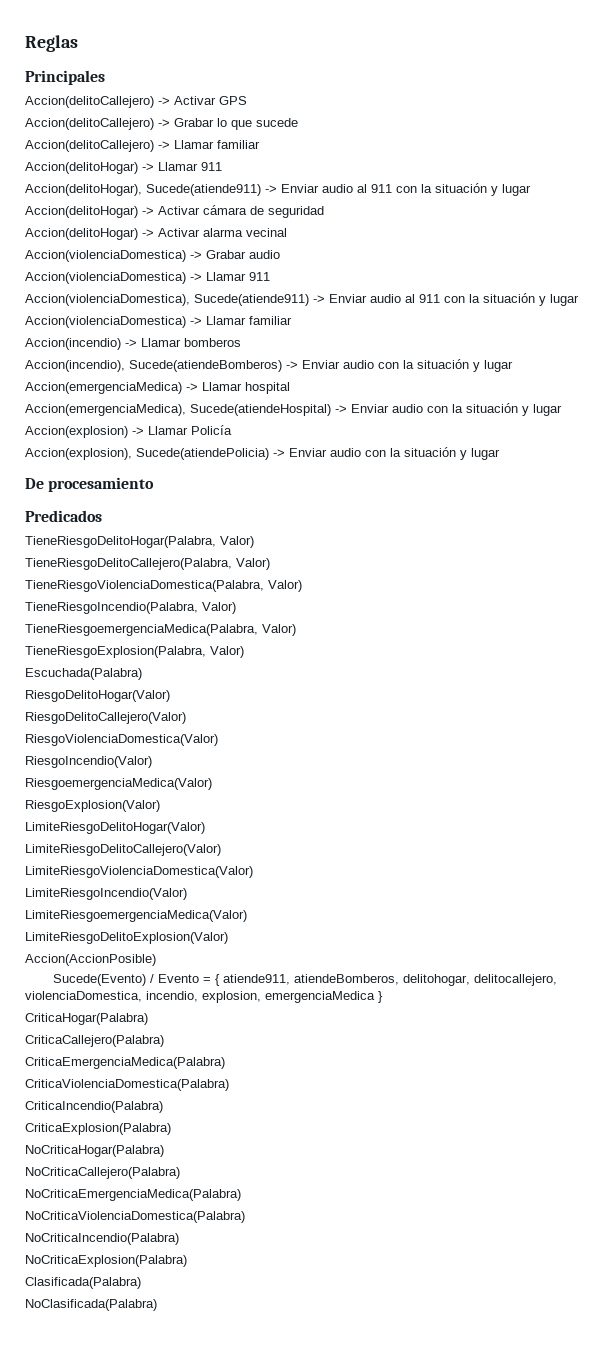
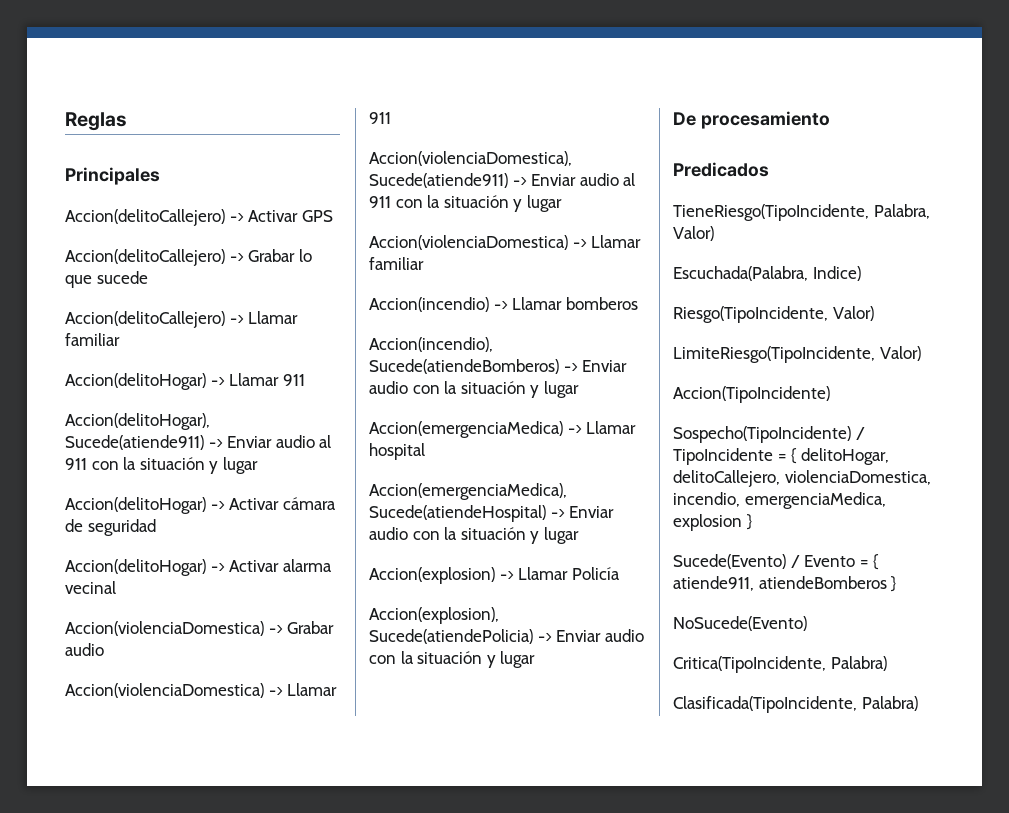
[25,536,254,548] [25,558,270,570] [25,580,302,592] [25,602,236,614] [25,624,296,636] [25,646,244,658] [25,668,142,680] [25,690,170,702] [25,712,186,724] [25,734,218,746] [25,756,152,768] [25,778,212,790] [25,800,160,812] [25,822,205,834] [25,844,221,856] [25,866,253,878] [25,888,187,900] [25,910,247,922] [25,932,228,944] [25,954,156,966] TieneRiesgoDelitoHogar(Palabra, Valor) // TieneRiesgoDelitoCallejero(Palabra, Valor) // TieneRiesgoViolenciaDomestica(Palabra, Valor) // TieneRiesgoIncendio(Palabra, Valor) // TieneRiesgoemergenciaMedica(Palabra, Valor) // TieneRiesgoExplosion(Palabra, Valor) // Escuchada(Palabra) // RiesgoDelitoHogar(Valor) // RiesgoDelitoCallejero(Valor) // RiesgoViolenciaDomestica(Valor) // RiesgoIncendio(Valor) // RiesgoemergenciaMedica(Valor) // RiesgoExplosion(Valor) // LimiteRiesgoDelitoHogar(Valor) // LimiteRiesgoDelitoCallejero(Valor) // LimiteRiesgoViolenciaDomestica(Valor) // LimiteRiesgoIncendio(Valor) // LimiteRiesgoemergenciaMedica(Valor) // LimiteRiesgoDelitoExplosion(Valor) // Accion(AccionPosible) -> [673,204,930,221] [673,226,714,241] [673,266,861,281] [673,306,874,323] [673,346,921,363] [673,386,830,403] [673,426,865,443] [673,448,889,465] [673,470,931,487] [673,492,886,509] [673,514,752,531] TieneRiesgo(TipoIncidente, Palabra, Valor) // Escuchada(Palabra, Indice) // Riesgo(TipoIncidente, Valor) // LimiteRiesgo(TipoIncidente, Valor) // Accion(TipoIncidente) // Sospecho(TipoIncidente) / TipoIncidente = { delitoHogar, delitoCallejero, violenciaDomestica, incendio, emergenciaMedica, explosion }
[294,974,558,986] [25,991,383,1003] [25,1013,148,1025] [25,1035,164,1047] [25,1057,225,1069] [25,1079,229,1091] [25,1101,163,1113] [25,1123,171,1135] [25,1145,164,1157] [25,1167,180,1179] [25,1189,241,1201] [25,1211,245,1223] [25,1233,179,1245] [25,1255,187,1267] [25,1277,141,1289] [25,1299,157,1311] atiendeBomberos, delitohogar, delitocallejero, violenciaDomestica, incendio, explosion, emergenciaMedica } // CriticaHogar(Palabra) // CriticaCallejero(Palabra) // CriticaEmergenciaMedica(Palabra) // CriticaViolenciaDomestica(Palabra) // CriticaIncendio(Palabra) // CriticaExplosion(Palabra) // NoCriticaHogar(Palabra) // NoCriticaCallejero(Palabra) // NoCriticaEmergenciaMedica(Palabra) // NoCriticaViolenciaDomestica(Palabra) // NoCriticaIncendio(Palabra) // NoCriticaExplosion(Palabra) // Clasificada(Palabra) // NoClasificada(Palabra) -> [758,576,897,592] [673,616,807,631] [673,656,887,673] [673,696,918,713] atiendeBomberos } // NoSucede(Evento) // Critica(TipoIncidente, Palabra) // Clasificada(TipoIncidente, Palabra)

